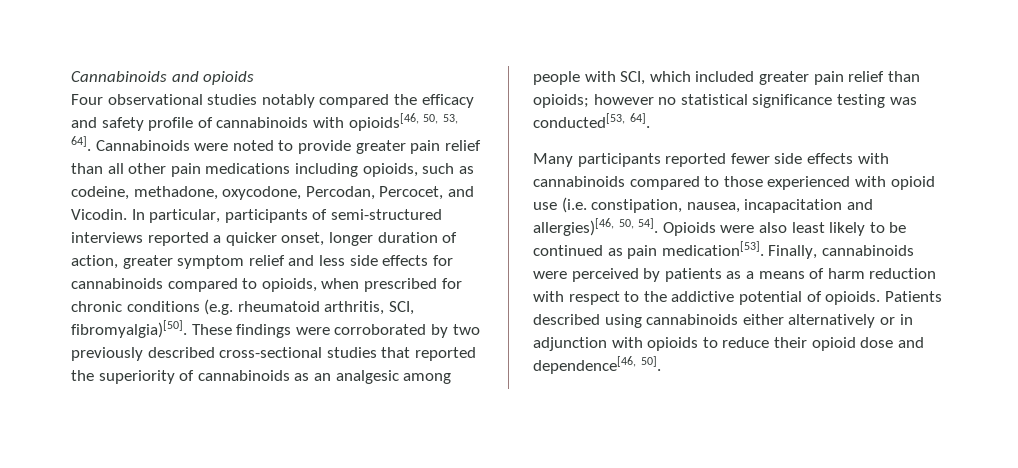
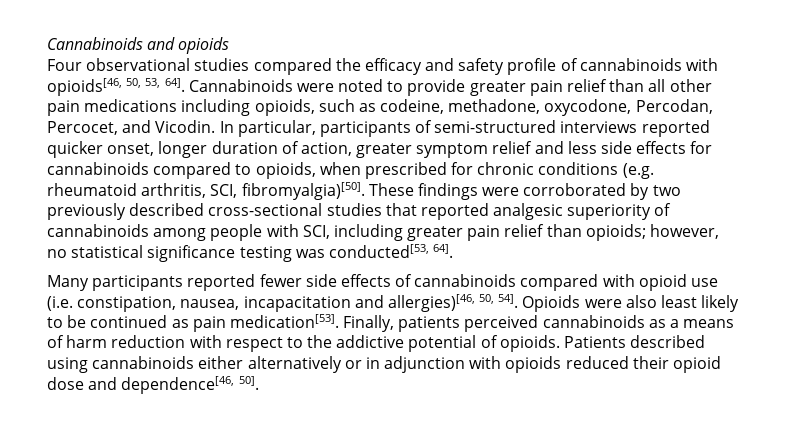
[261,94,315,108] notably -> (250, 64) none
[213,235,222,243] a -> (710, 128) none
[71,370,94,381] the -> [493,203,564,220] analgesic
[294,370,399,384] as an analgesic -> (149, 230) none
[649,71,755,82] which included -> [333,224,403,241] including
[593,94,654,105] however -> [650,224,720,239] however,
[857,153,889,164] [533,176,851,190] with cannabinoids compared to those experienced -> [395,274,599,291] of cannabinoids compared
[821,245,914,256] [533,268,722,282] cannabinoids were perceived by patients -> [398,315,645,332] patients perceived cannabinoids
[702,337,770,348] to reduce -> [565,356,629,369] reduced

